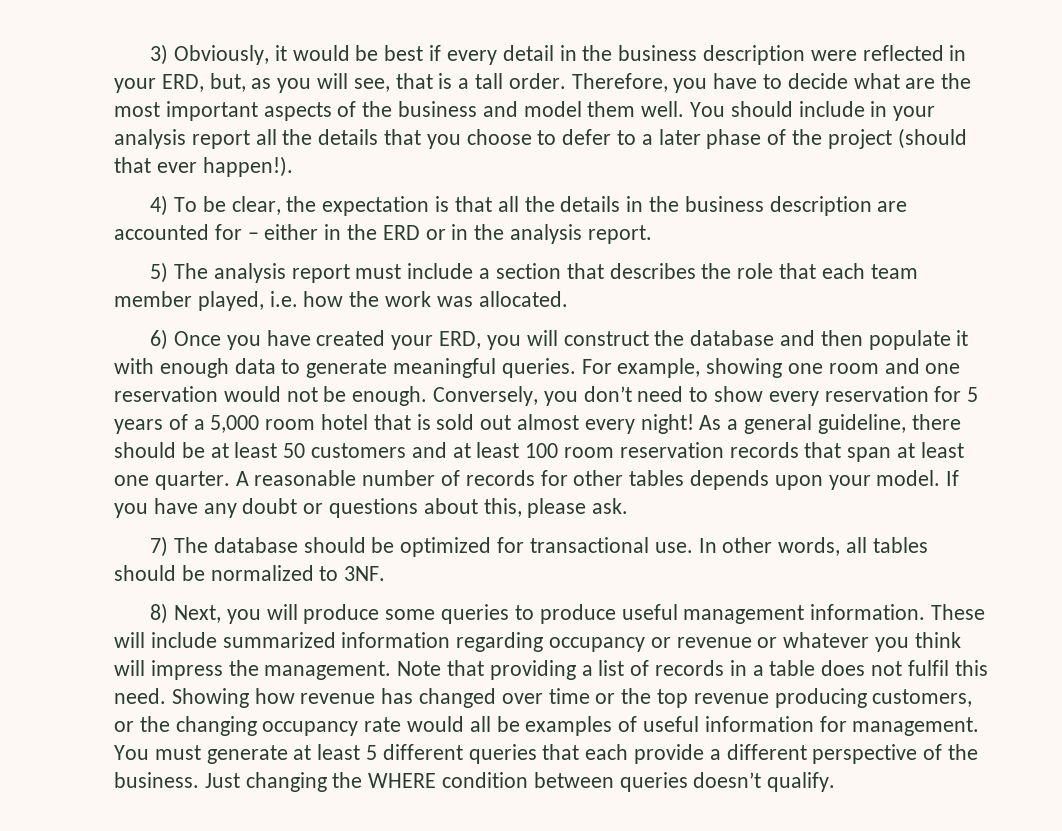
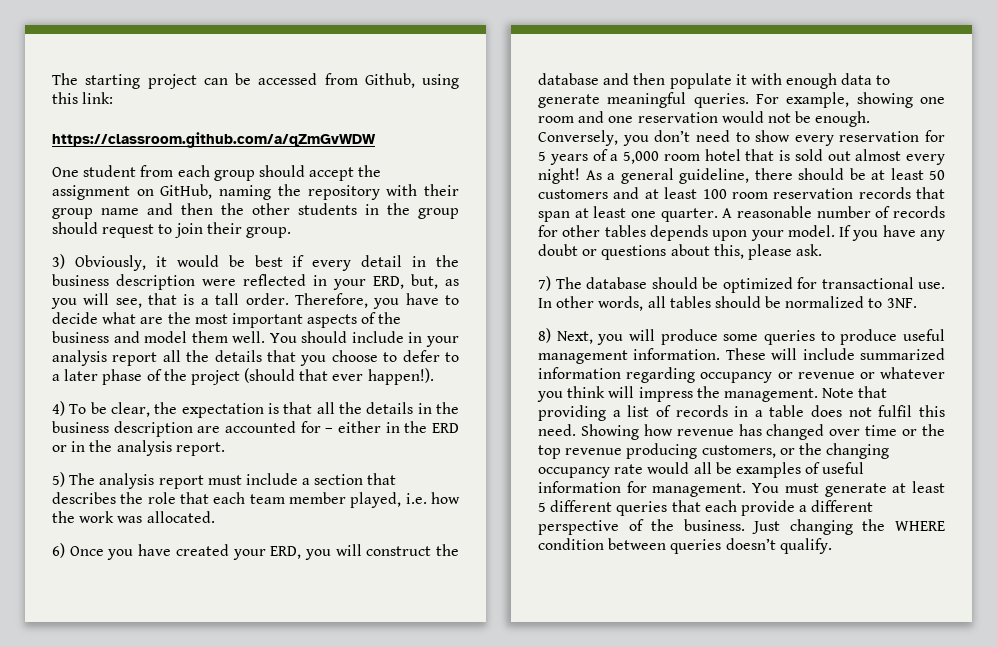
(150, 54) none -> [52,73,459,89] [52,92,114,104] [52,132,376,148] [52,165,382,181] [52,184,459,200] [52,203,459,219] [52,222,291,238] The starting project can be accessed from Github, using this link: // https://classroom.github.com/a/qZmGvWDW // One student from each group should accept the assignment on GitHub, naming the repository with their group name and then the other students in the group should request to join their group. //

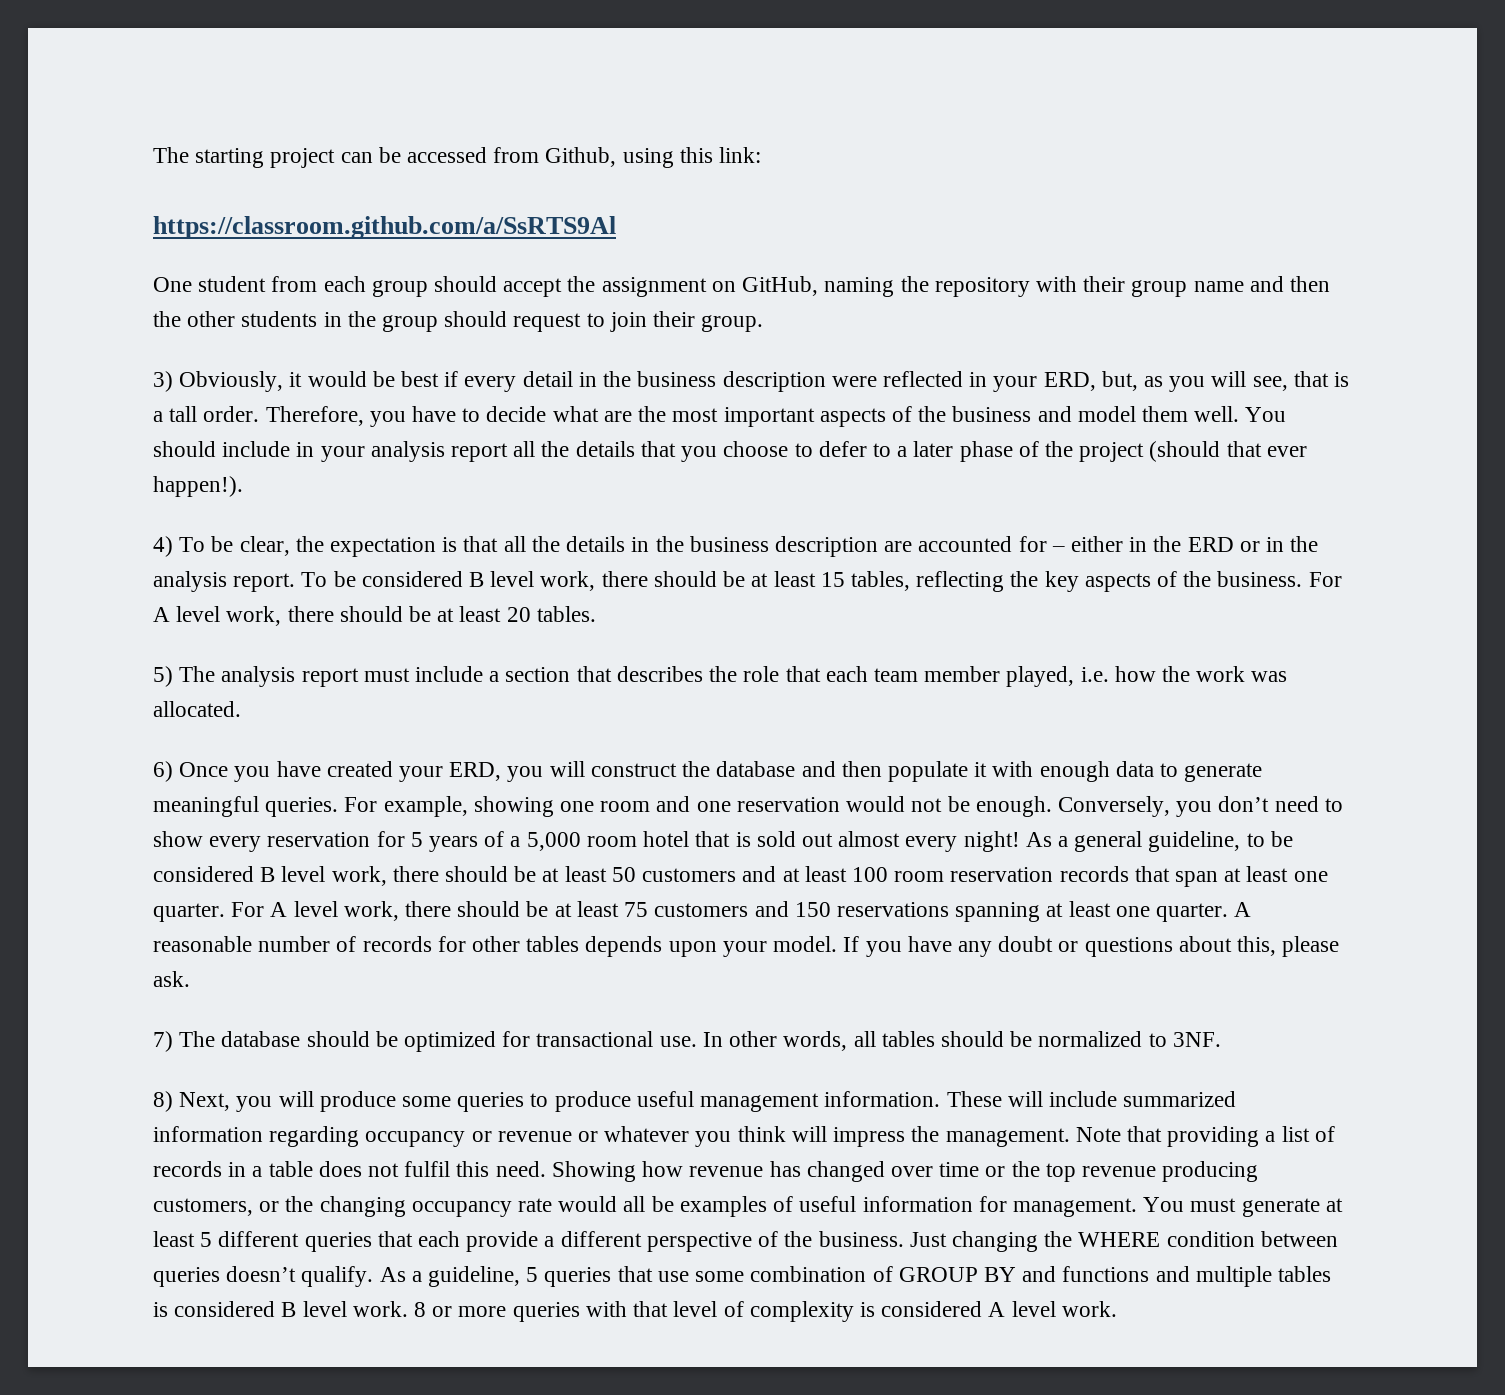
[52,132,376,148] https://classroom.github.com/a/qZmGvWDW -> [153,216,616,239] https://classroom.github.com/a/SsRTS9Al
(225, 449) none -> [301,571,1342,592] [153,606,596,626] To be considered B level work, there should be at least 15 tables, reflecting the key aspects of the business. For A level work, there should be at least 20 tables.
(749, 176) none -> [1246,831,1293,847] [153,866,387,886] to be considered B level work,
(718, 215) none -> [231,901,1228,922] For A level work, there should be at least 75 customers and 150 reservations spanning at least one quarter.
(832, 546) none -> [379,1266,1331,1287] [153,1301,1117,1322] As a guideline, 5 queries that use some combination of GROUP BY and functions and multiple tables is considered B level work. 8 or more queries with that level of complexity is considered A level work.

